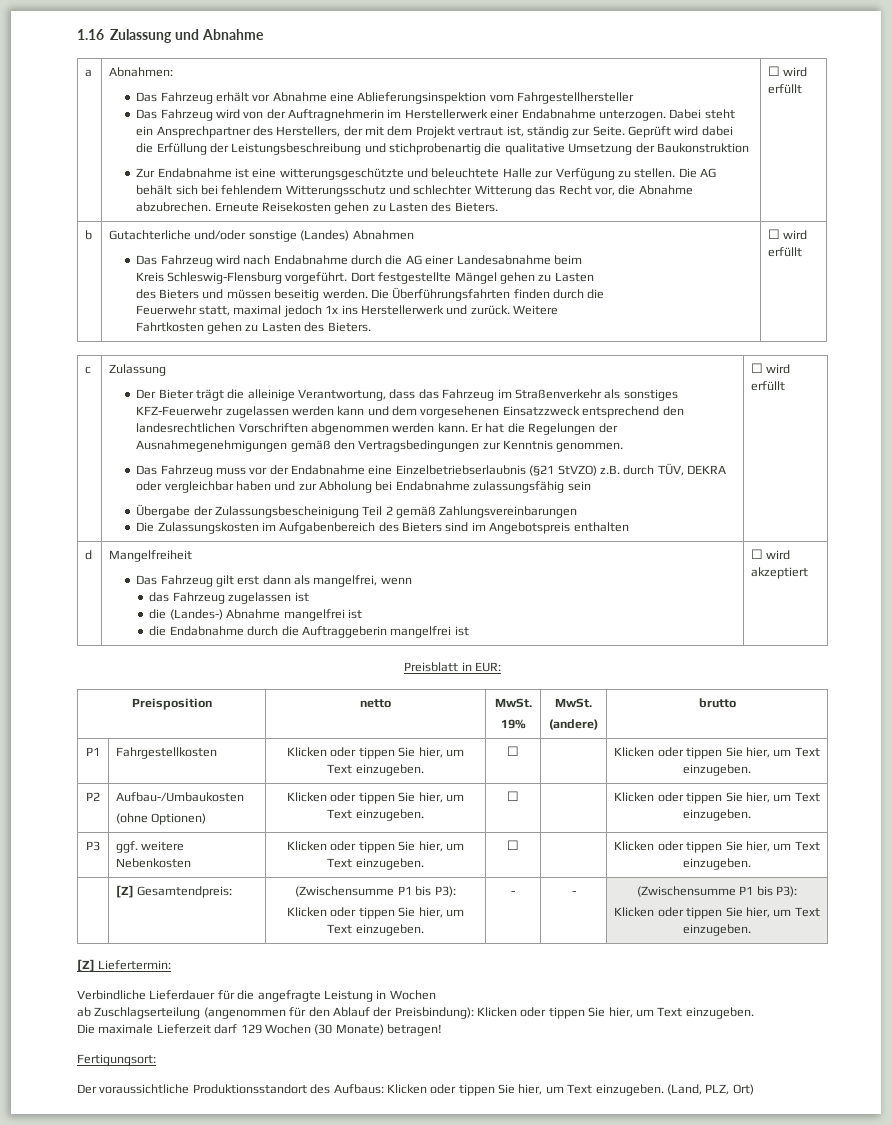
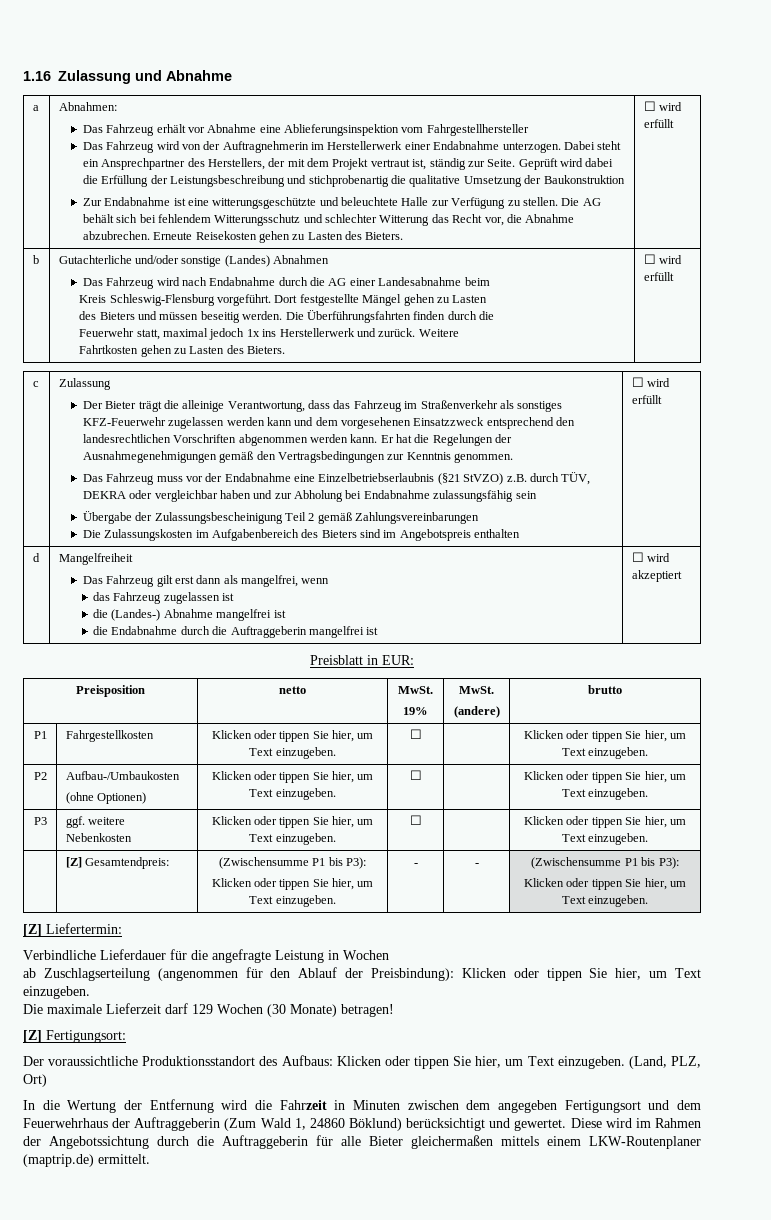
(442, 1030) none -> [23,1030,42,1043] [Z]
(754, 1089) none -> [23,1099,701,1113] [23,1117,701,1131] [23,1135,701,1149] [23,1154,150,1167] // In die Wertung der Entfernung wird die Fahrzeit in Minuten zwischen dem angegeben Fertigungsort und dem Feuerwehrhaus der Auftraggeberin (Zum Wald 1, 24860 Böklund) berücksichtigt und gewertet. Diese wird im Rahmen der Angebotssichtung durch die Auftraggeberin für alle Bieter gleichermaßen mittels einem LKW-Routenplaner (maptrip.de) ermittelt.

